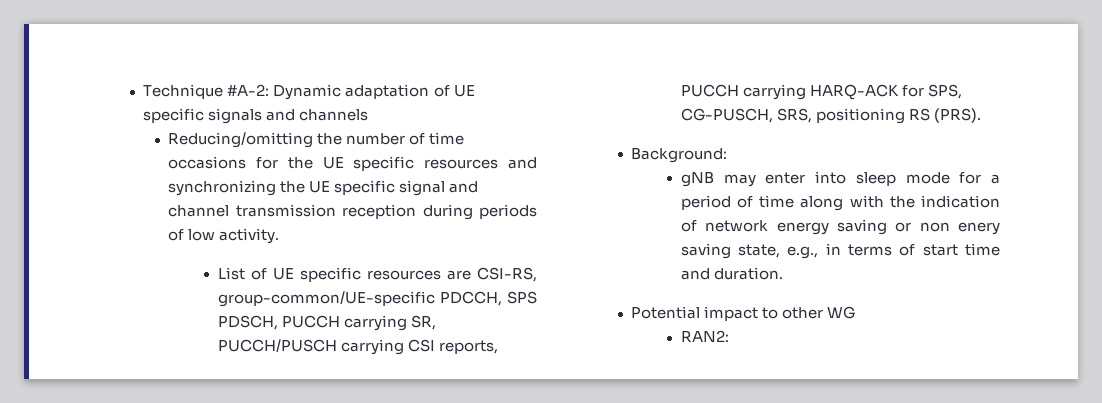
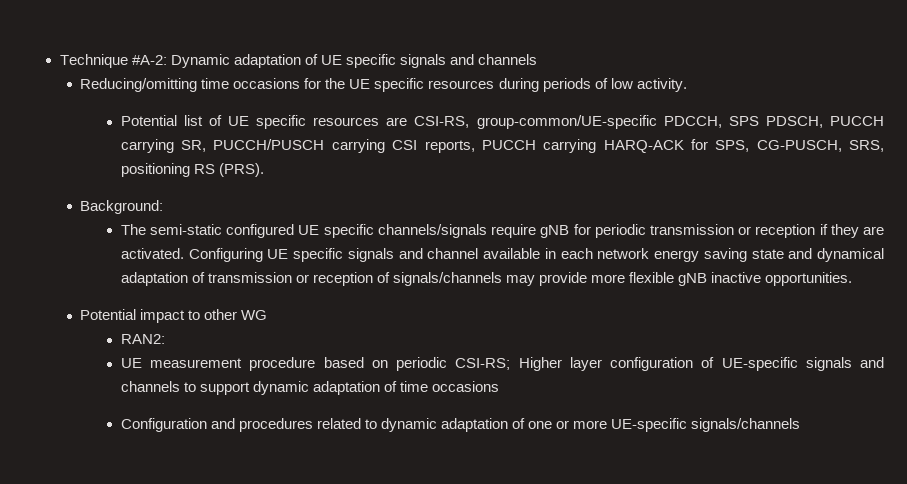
[317,133,426,145] the number of -> (198, 85) none
[508,157,537,169] [168,180,479,196] [168,204,417,219] and synchronizing the UE specific signal and channel transmission reception -> (495, 84) none
[217,267,245,280] List -> [120,115,203,126] Potential list
[680,171,1000,187] [680,195,1000,211] [680,219,1000,235] [680,243,1000,259] [680,267,783,280] gNB may enter into sleep mode for a period of time along with the indication of network energy saving or non enery saving state, e.g., in terms of start time and duration. -> [120,224,885,238] [120,248,884,262] [120,272,853,286] The semi-static configured UE specific channels/signals require gNB for periodic transmission or reception if they are activated. Configuring UE specific signals and channel available in each network energy saving state and dynamical adaptation of transmission or reception of signals/channels may provide more flexible gNB inactive opportunities.
(729, 336) none -> [120,357,884,371] [120,381,500,395] [120,418,801,432] // UE measurement procedure based on periodic CSI-RS; Higher layer configuration of UE-specific signals and channels to support dynamic adaptation of time occasions // Configuration and procedures related to dynamic adaptation of one or more UE-specific signals/channels

